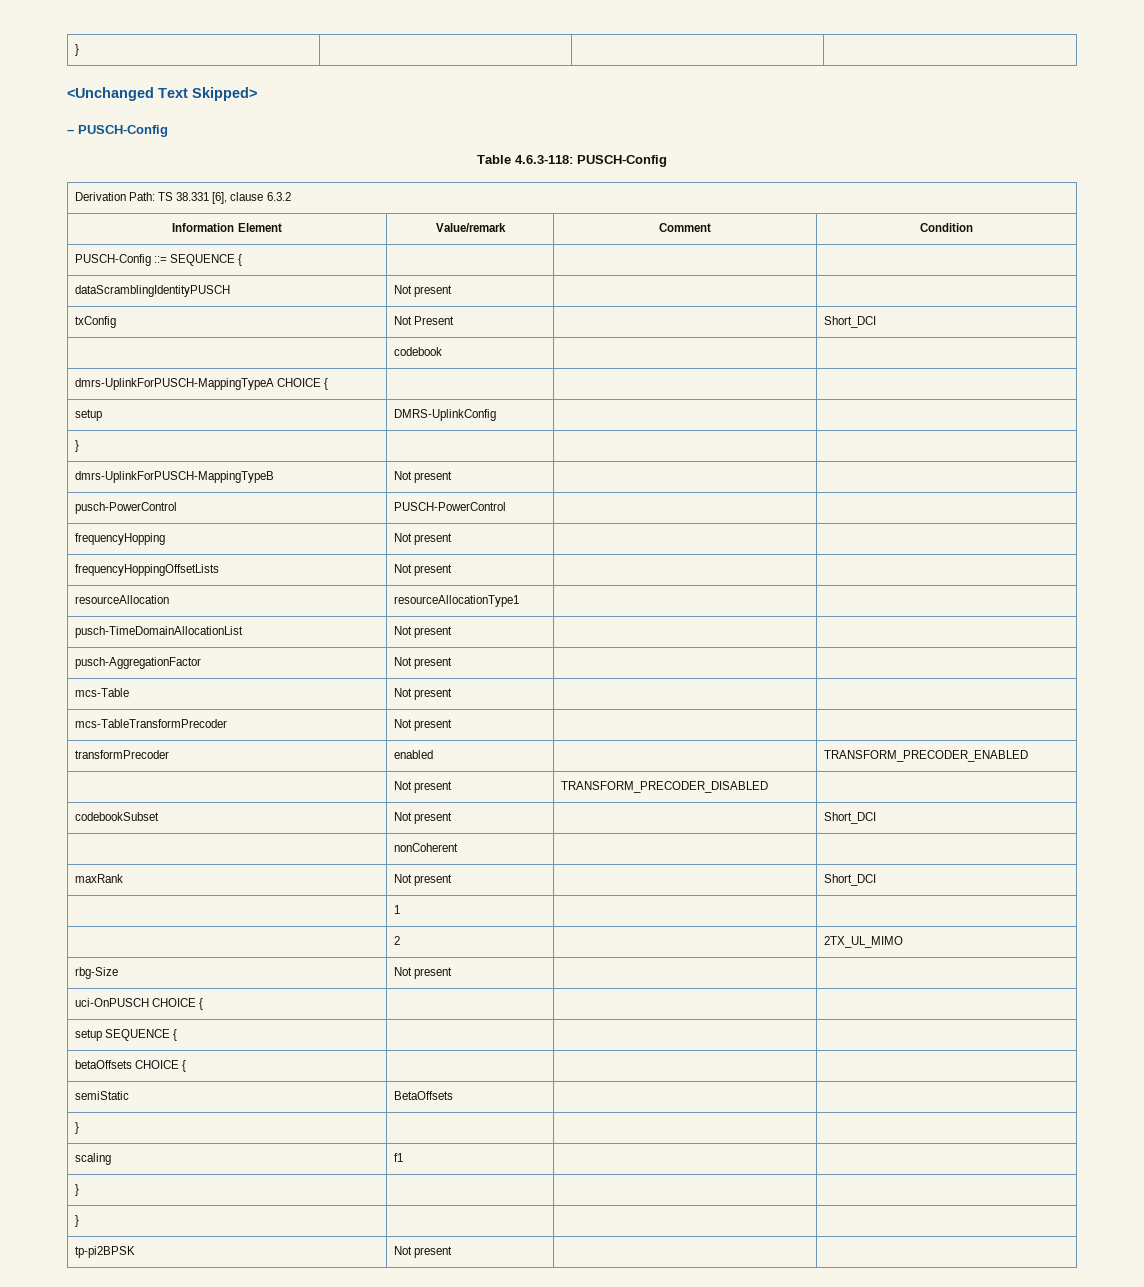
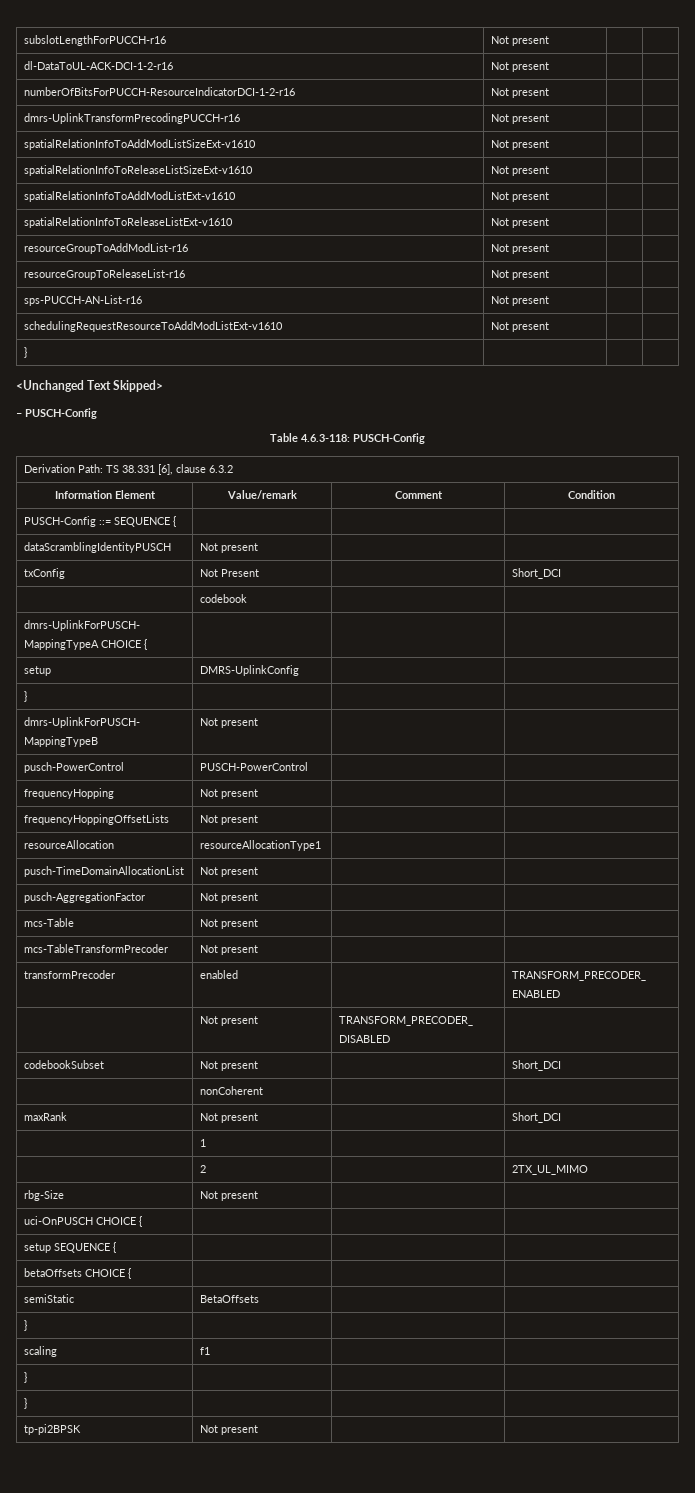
(74, 50) none -> [24,35,167,46] [491,36,550,46] [24,61,174,70] [491,62,550,72] [24,87,296,96] [491,88,550,98] [24,113,241,124] [491,114,550,124] [24,139,257,150] [491,140,550,150] [24,165,254,176] [491,166,550,176] [24,191,237,202] [491,192,550,202] [24,217,234,228] [491,218,550,228] [24,243,189,254] [491,244,550,254] [24,269,186,280] [491,270,550,280] [24,295,143,306] [491,296,550,306] [24,321,284,332] [491,322,550,332] subslotLengthForPUCCH-r16 | Not present | | // dl-DataToUL-ACK-DCI-1-2-r16 | Not present | | // numberOfBitsForPUCCH-ResourceIndicatorDCI-1-2-r16 | Not present | | // dmrs-UplinkTransformPrecodingPUCCH-r16 | Not present | | // spatialRelationInfoToAddModListSizeExt-v1610 | Not present | | // spatialRelationInfoToReleaseListSizeExt-v1610 | Not present | | // spatialRelationInfoToAddModListExt-v1610 | Not present | | // spatialRelationInfoToReleaseListExt-v1610 | Not present | | // resourceGroupToAddModList-r16 | Not present | | // resourceGroupToReleaseList-r16 | Not present | | // sps-PUCCH-AN-List-r16 | Not present | | // schedulingRequestResourceToAddModListExt-v1610 | Not present | | //

